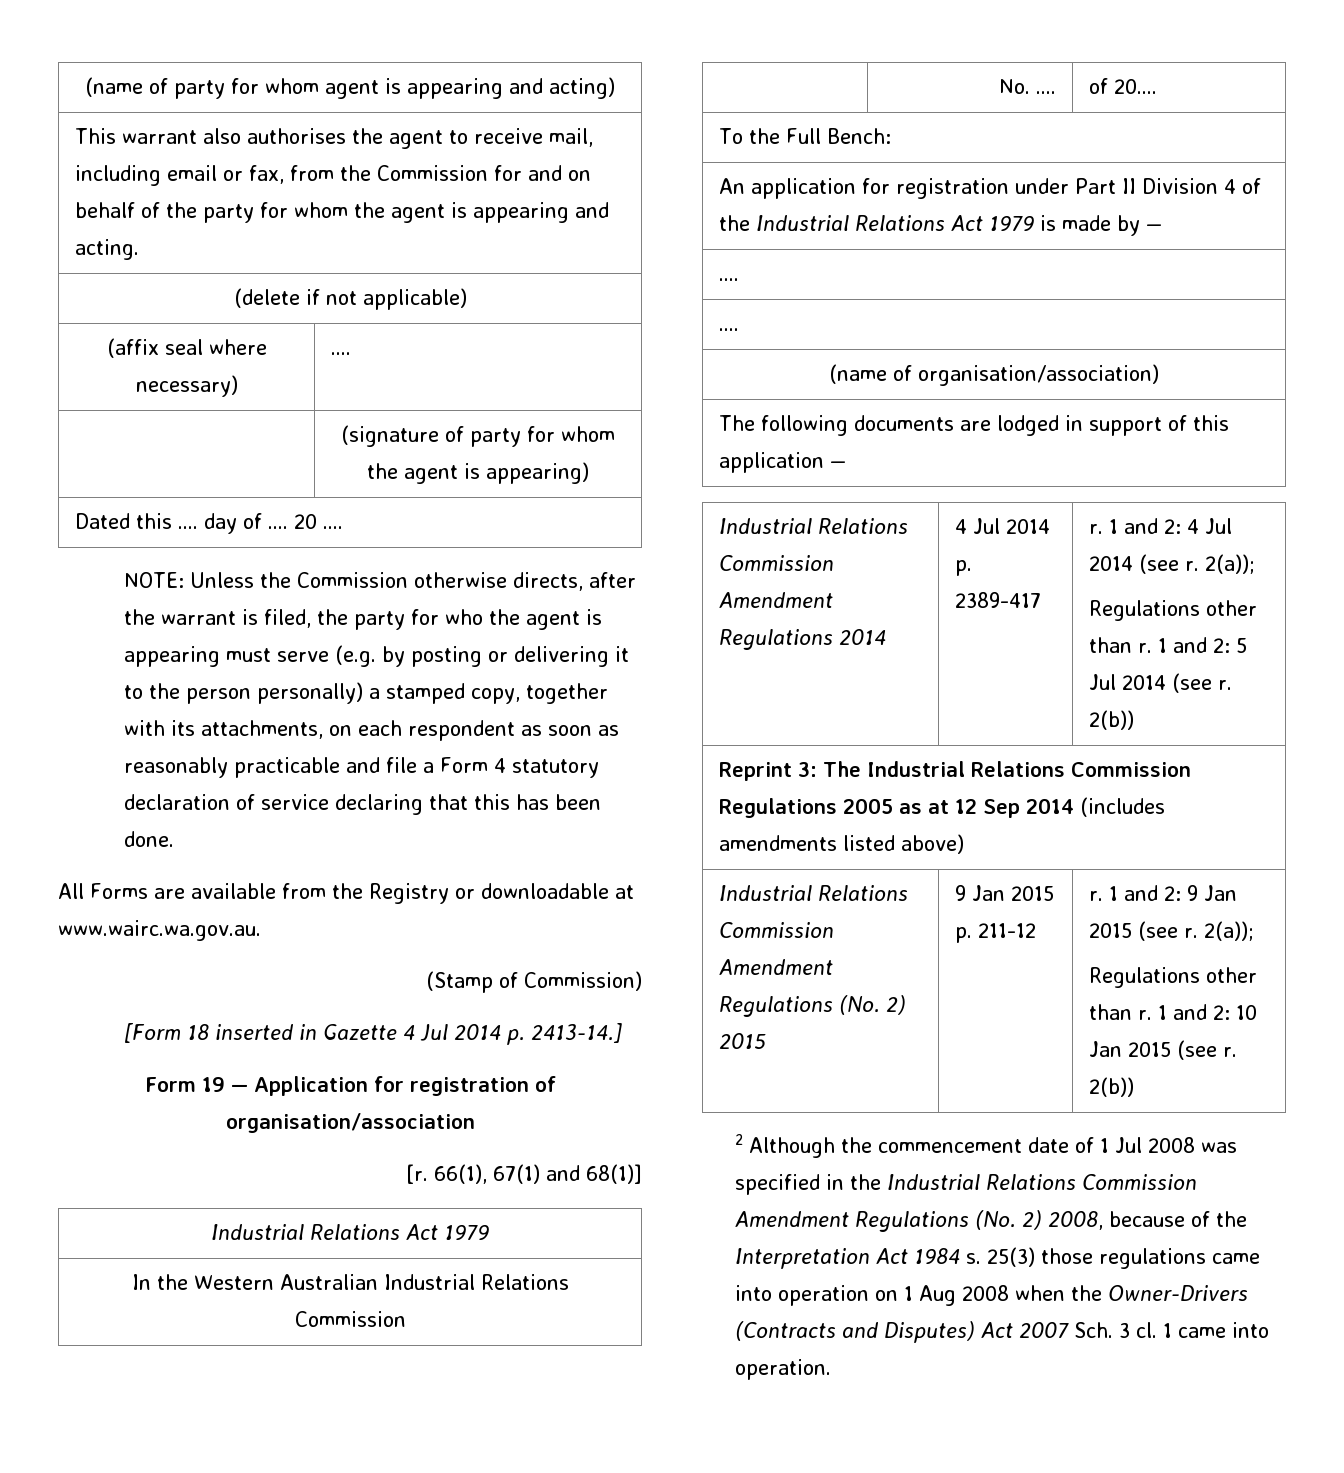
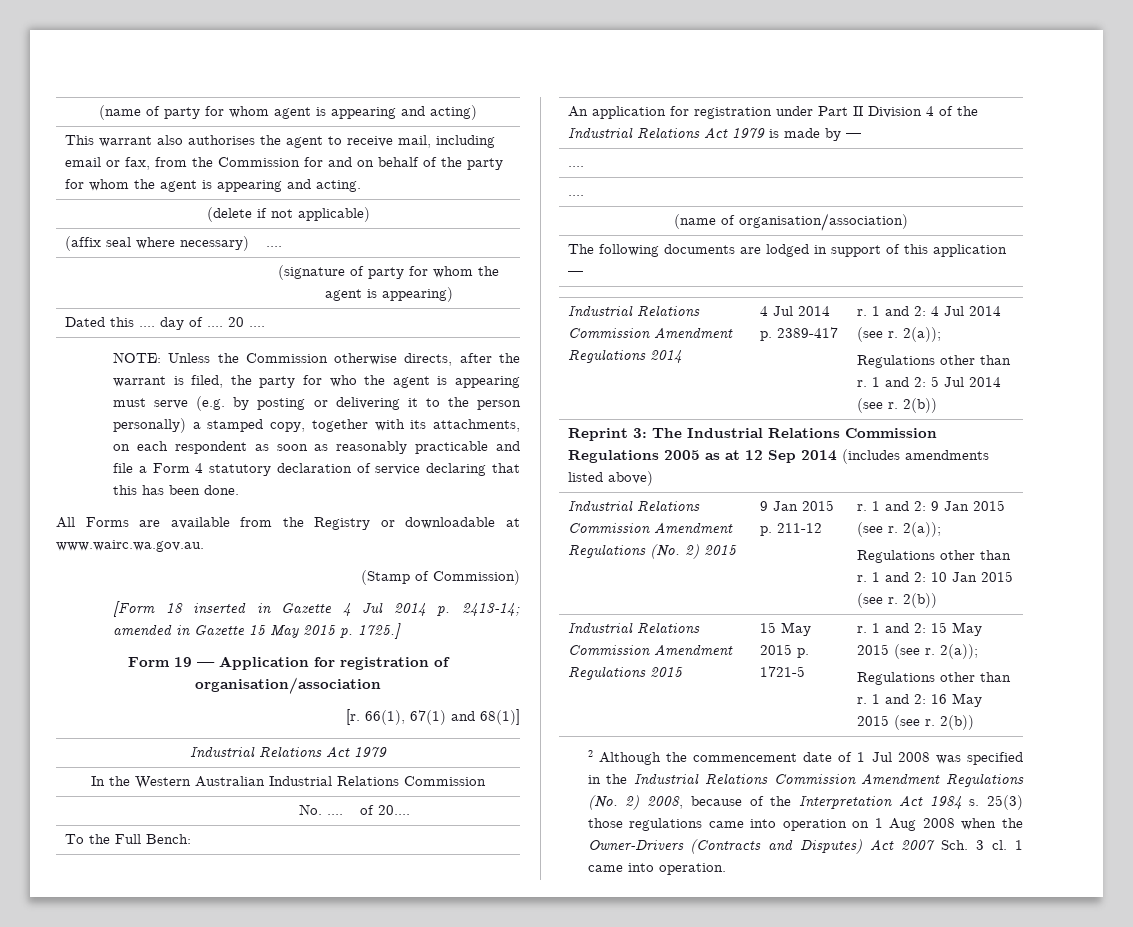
[531,1023,623,1043] 2413-14.] -> [462,603,520,616] [113,623,402,639] 2413-14; amended in Gazette 15 May 2015 p. 1725.]
(1135, 1087) none -> [567,622,700,634] [567,644,733,656] [567,666,683,680] [759,622,811,636] [759,644,809,658] [759,666,805,677] [856,622,982,636] [856,644,978,659] [856,672,1011,685] [856,693,982,707] [856,715,974,730] // Industrial Relations Commission Amendment Regulations 2015 | 15 May 2015 p. 1721-5 | r. 1 and 2: 15 May 2015 (see r. 2(a)); // Regulations other than r. 1 and 2: 16 May 2015 (see r. 2(b))

